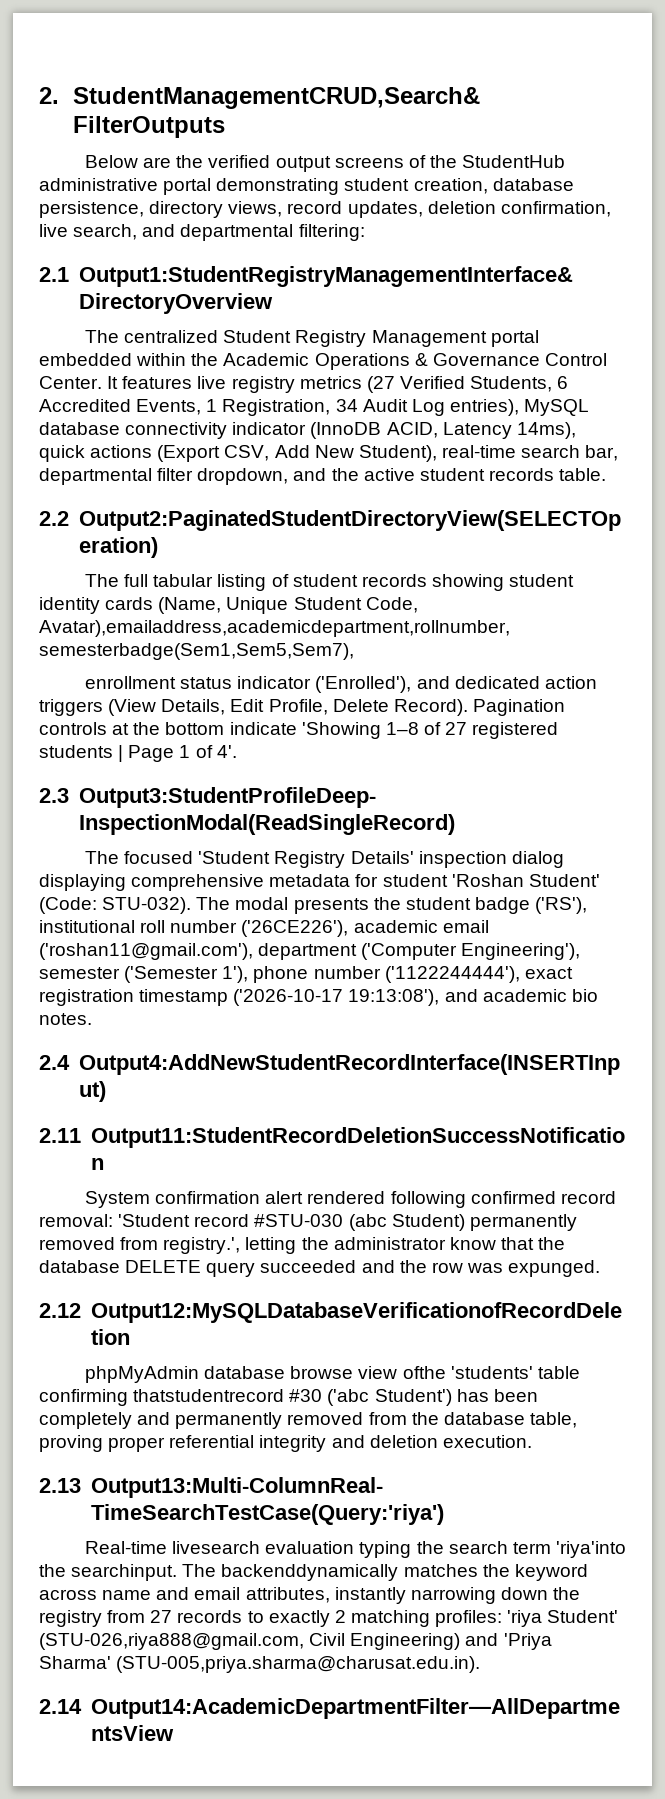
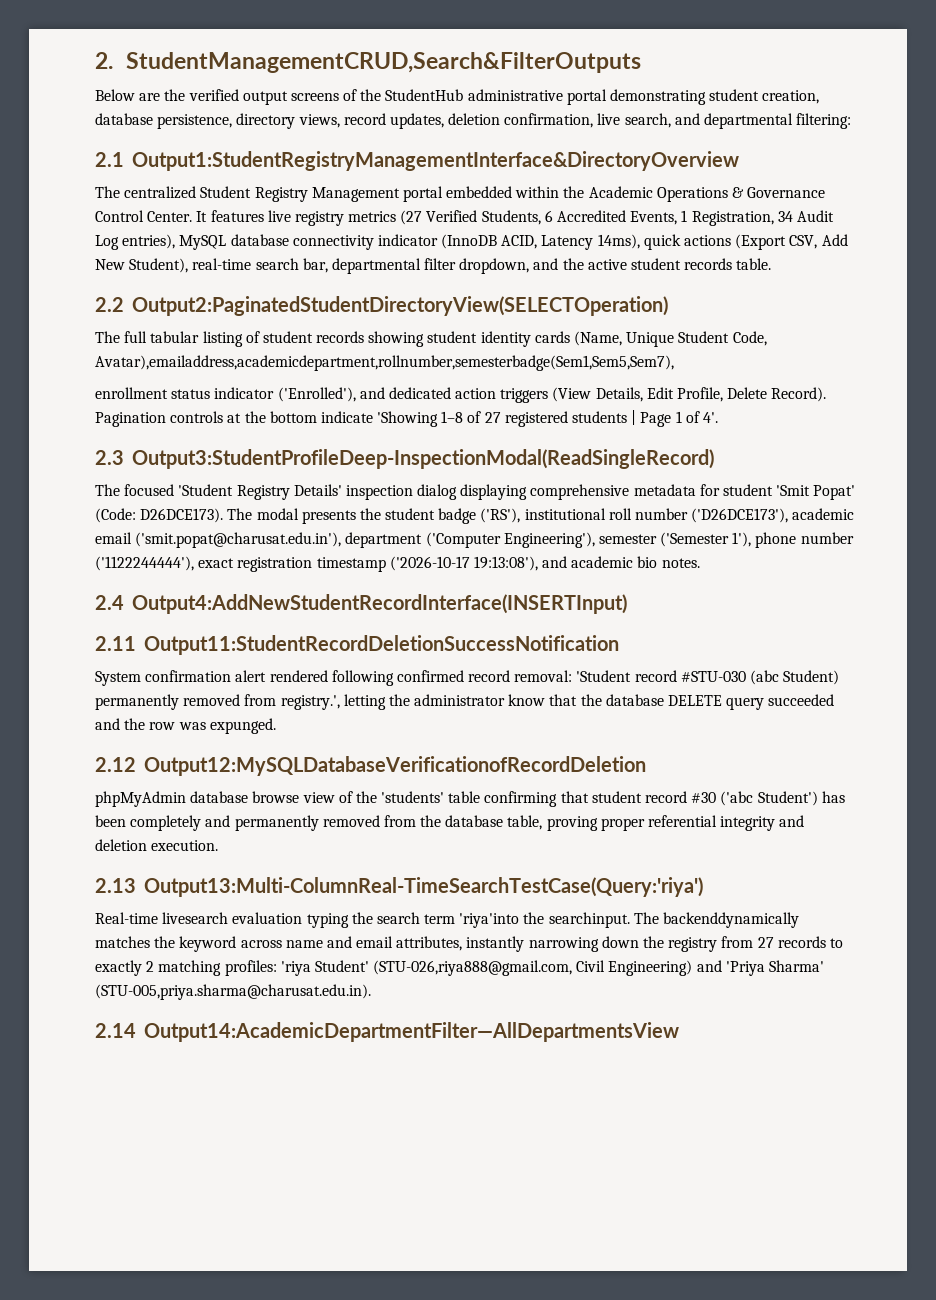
[451,874,600,887] [39,897,192,914] 'Roshan Student' (Code: STU-032). -> [776,485,856,500] [95,508,224,523] 'Smit Popat' (Code: D26DCE173).
[241,920,349,937] ('26CE226'), -> [691,508,789,523] ('D26DCE173'),
[39,943,253,960] ('roshan11@gmail.com'), -> [135,532,342,548] ('smit.popat@charusat.edu.in'),
[402,1366,446,1379] ofthe -> [338,791,377,803] of the
[133,1389,285,1402] thatstudentrecord -> [560,791,688,803] that student record

